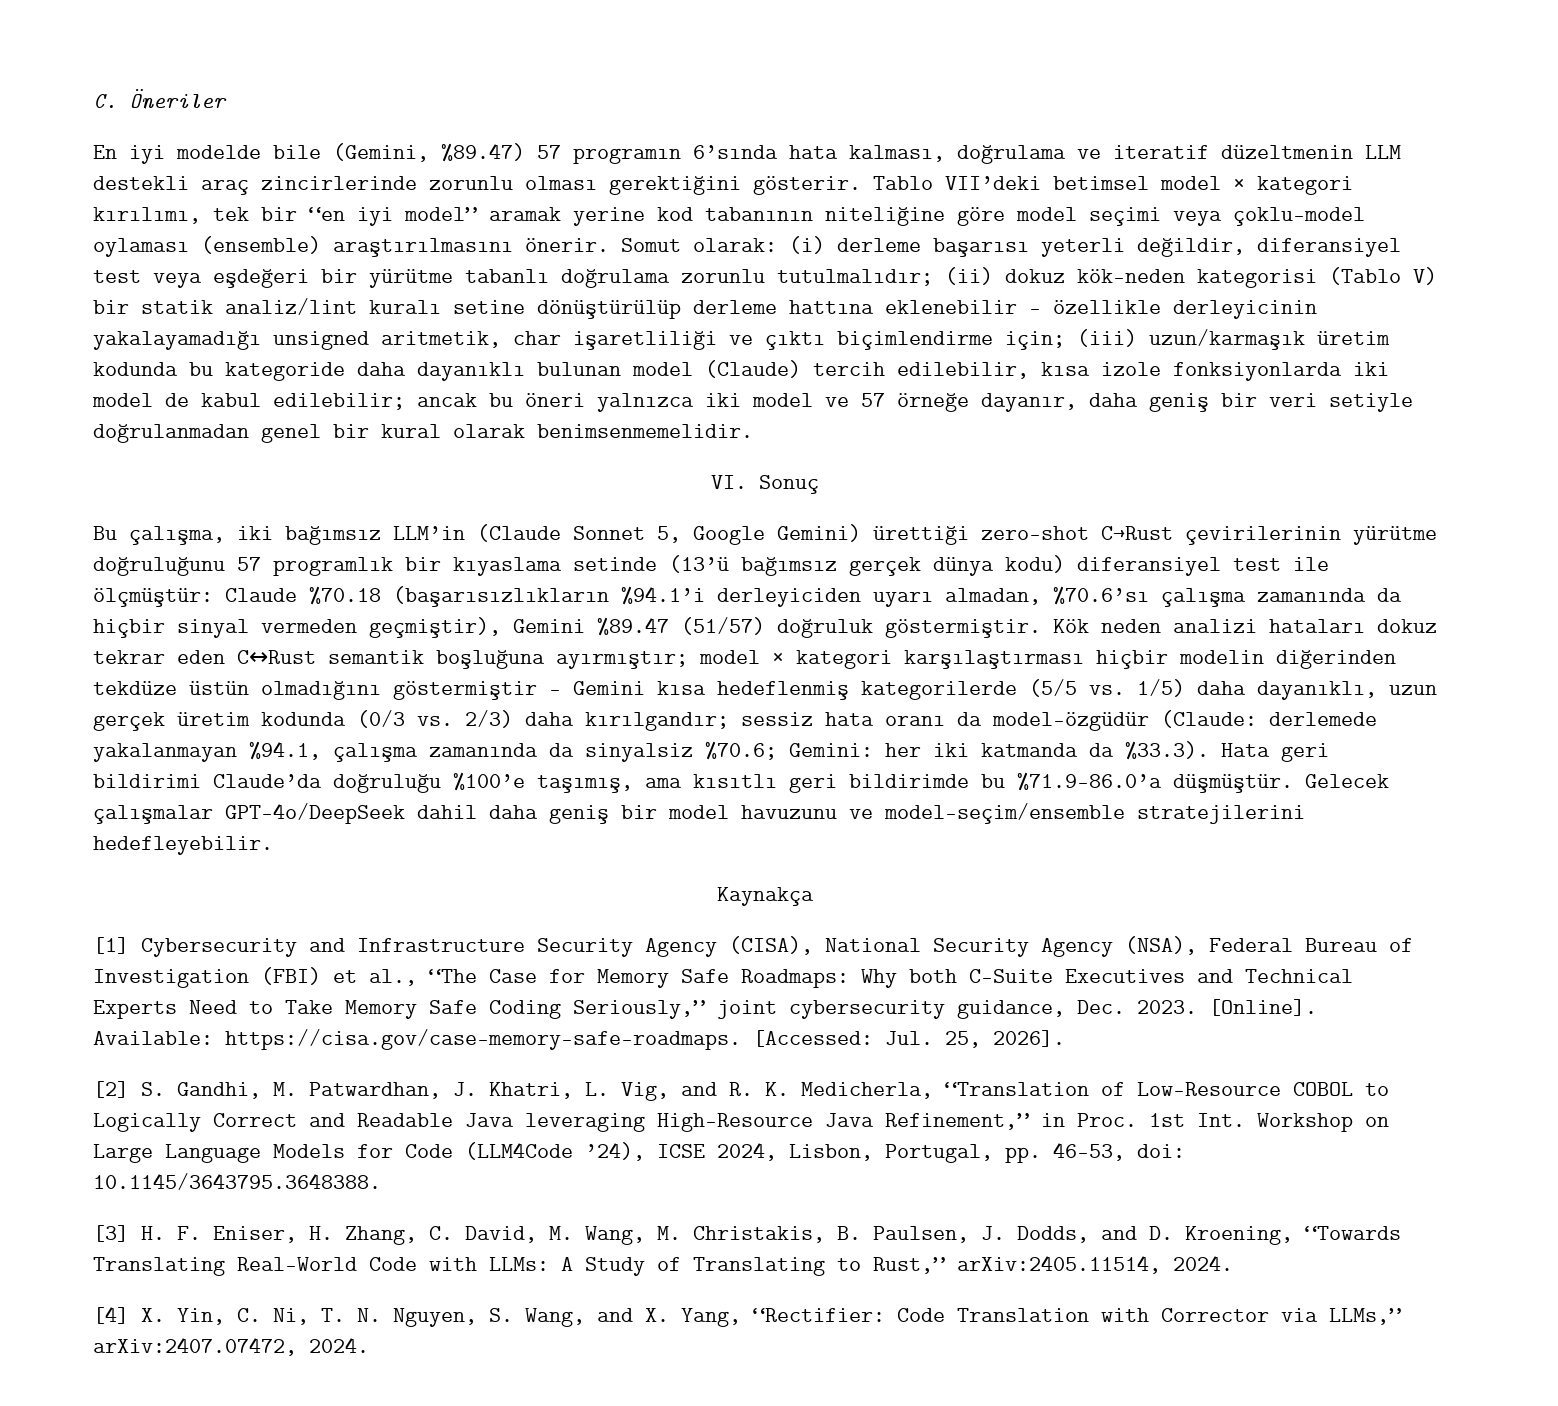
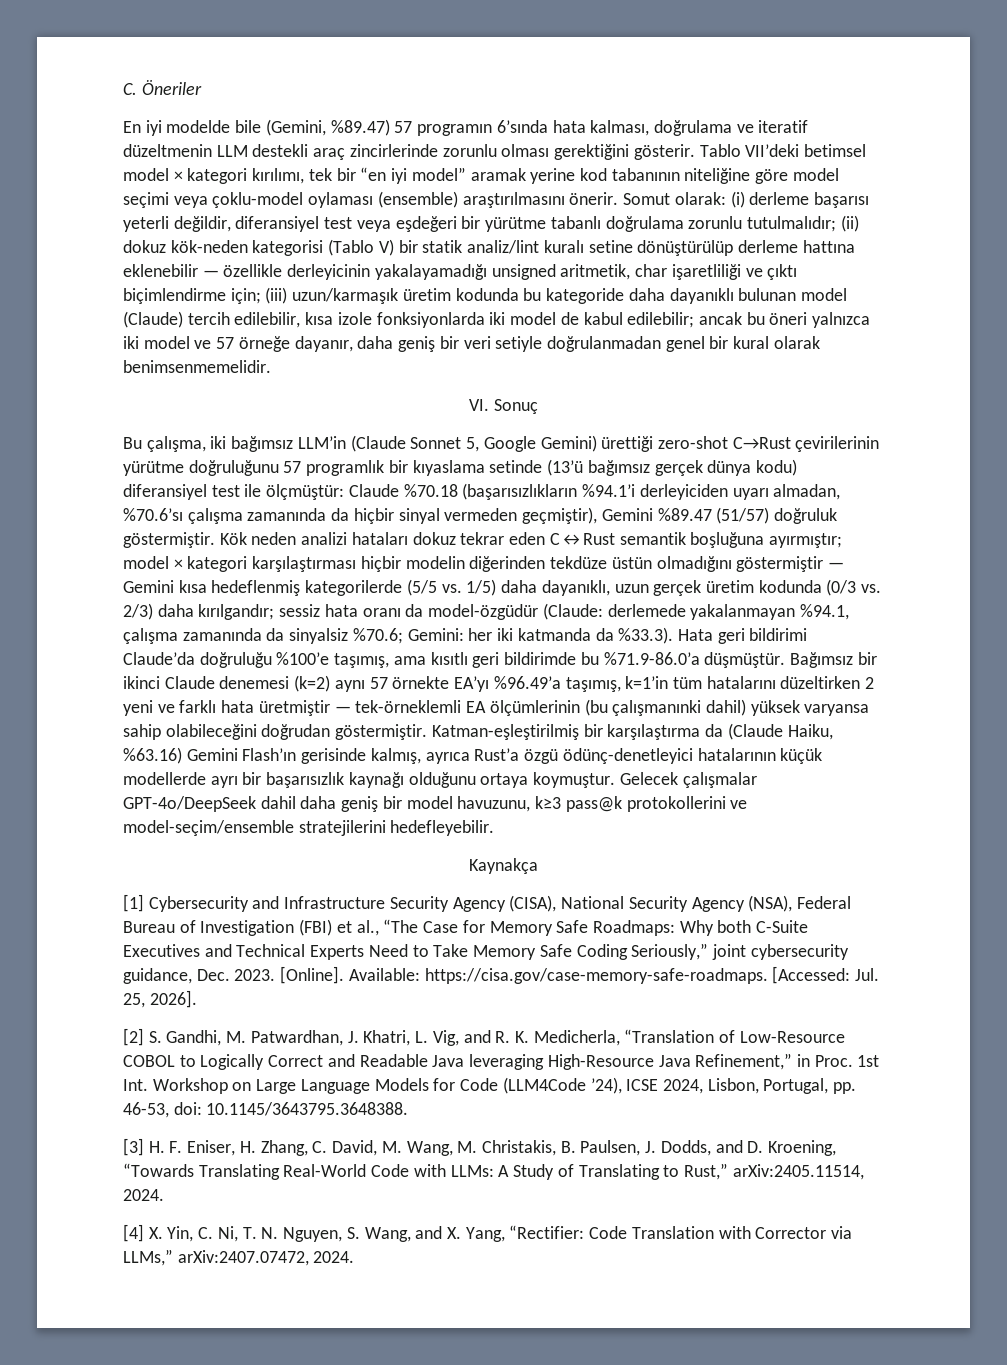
(1293, 783) none -> [789,652,877,668] [123,675,875,692] [123,699,870,716] [123,723,833,740] [123,747,823,764] [123,772,616,788] Bağımsız bir ikinci Claude denemesi (k=2) aynı 57 örnekte EA’yı %96.49’a taşımış, k=1’in tüm hatalarını düzeltirken 2 yeni ve farklı hata üretmiştir — tek-örneklemli EA ölçümlerinin (bu çalışmanınki dahil) yüksek varyansa sahip olabileceğini doğrudan göstermiştir. Katman-eşleştirilmiş bir karşılaştırma da (Claude Haiku, %63.16) Gemini Flash’ın gerisinde kalmış, ayrıca Rust’a özgü ödünç-denetleyici hatalarının küçük modellerde ayrı bir başarısızlık kaynağı olduğunu ortaya koymuştur.
[741,805,837,819] havuzunu -> [457,796,726,812] havuzunu, k≥3 pass@k protokollerini

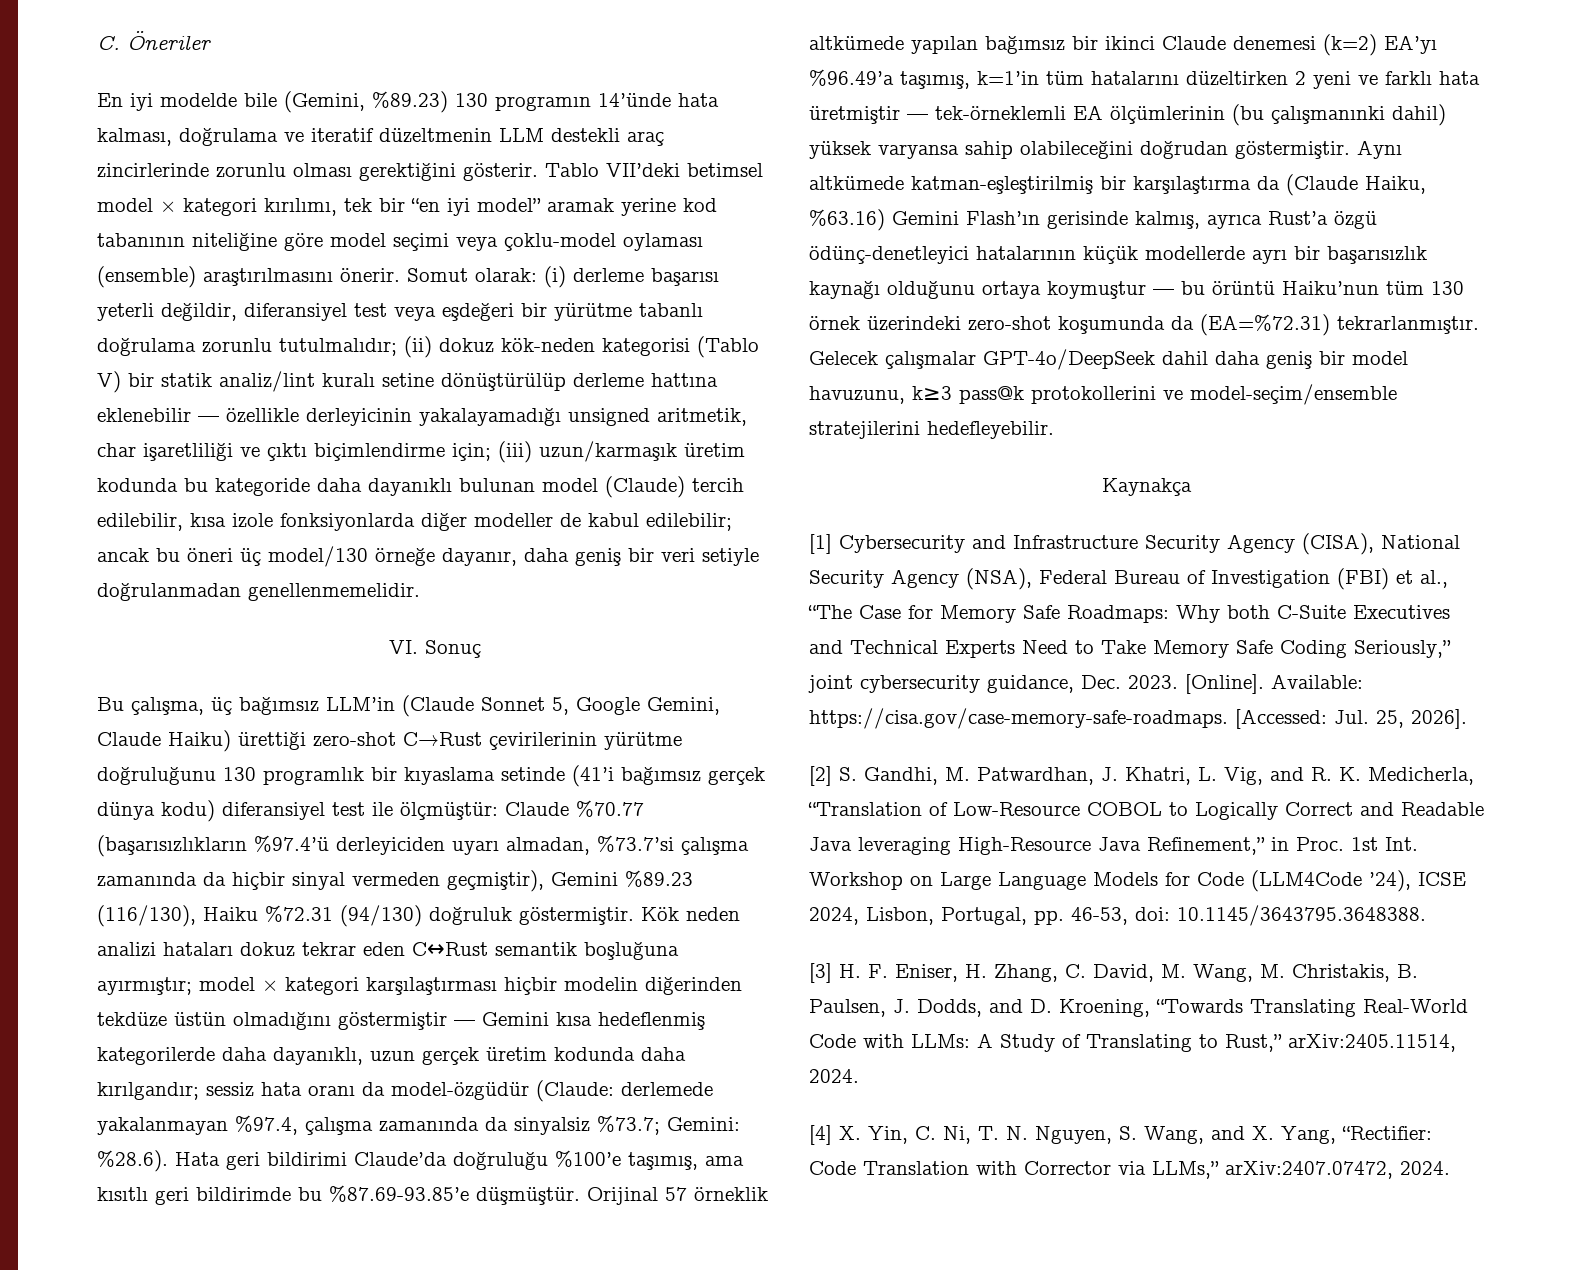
[330,119,548,136] %89.47) 57 programın 6’sında -> [372,91,671,113] %89.23) 130 programın 14’ünde
[489,312,557,325] iki model -> [421,513,553,531] diğer modeller
[812,312,871,328] [123,336,235,349] yalnızca iki model ve 57 -> [240,546,368,567] üç model/130
[665,336,820,352] [123,360,271,373] genel bir kural olarak benimsenmemelidir. -> [248,583,420,601] genellenmemelidir.
[210,436,227,449] iki -> [211,697,232,715] üç
[540,435,597,452] Gemini) -> [647,697,720,715] [97,730,231,752] Gemini, Claude Haiku)
[283,461,302,473] 57 -> [223,767,256,781] 130
[547,459,584,476] (13’ü -> [572,765,614,787] (41’i
[403,483,636,500] %70.18 (başarısızlıkların %94.1’i -> [576,800,644,817] [97,835,329,857] %70.77 (başarısızlıkların %97.4’ü
[123,508,183,521] %70.6’sı -> [597,835,674,852] %73.7’si
[657,507,770,524] %89.47 (51/57) -> [625,870,693,887] [97,905,422,927] %89.23 (116/130), Haiku %72.31 (94/130)
[406,579,497,596] (5/5 vs. 1/5) -> (215, 1056) none
[826,579,882,596] [123,603,153,620] (0/3 vs. 2/3) -> (635, 1054) none
[799,604,849,620] %94.1, -> [235,1115,298,1135] %97.4,
[352,627,674,644] %70.6; Gemini: her iki katmanda da %33.3). -> [597,1115,740,1135] [97,1150,168,1172] %73.7; Gemini: %28.6).
[603,652,853,668] %71.9-86.0’a düşmüştür. Bağımsız -> [329,1185,768,1205] [809,36,1065,54] %87.69-93.85’e düşmüştür. Orijinal 57 örneklik altkümede yapılan bağımsız
[334,676,450,692] aynı 57 örnekte -> (1377, 45) none
[431,724,579,740] Katman-eşleştirilmiş -> [1357,140,1402,159] [809,176,1093,194] Aynı altkümede katman-eşleştirilmiş
[533,772,616,788] koymuştur. -> [1047,281,1464,299] [809,314,1479,336] koymuştur — bu örüntü Haiku’nun tüm 130 örnek üzerindeki zero-shot koşumunda da (EA=%72.31) tekrarlanmıştır.

